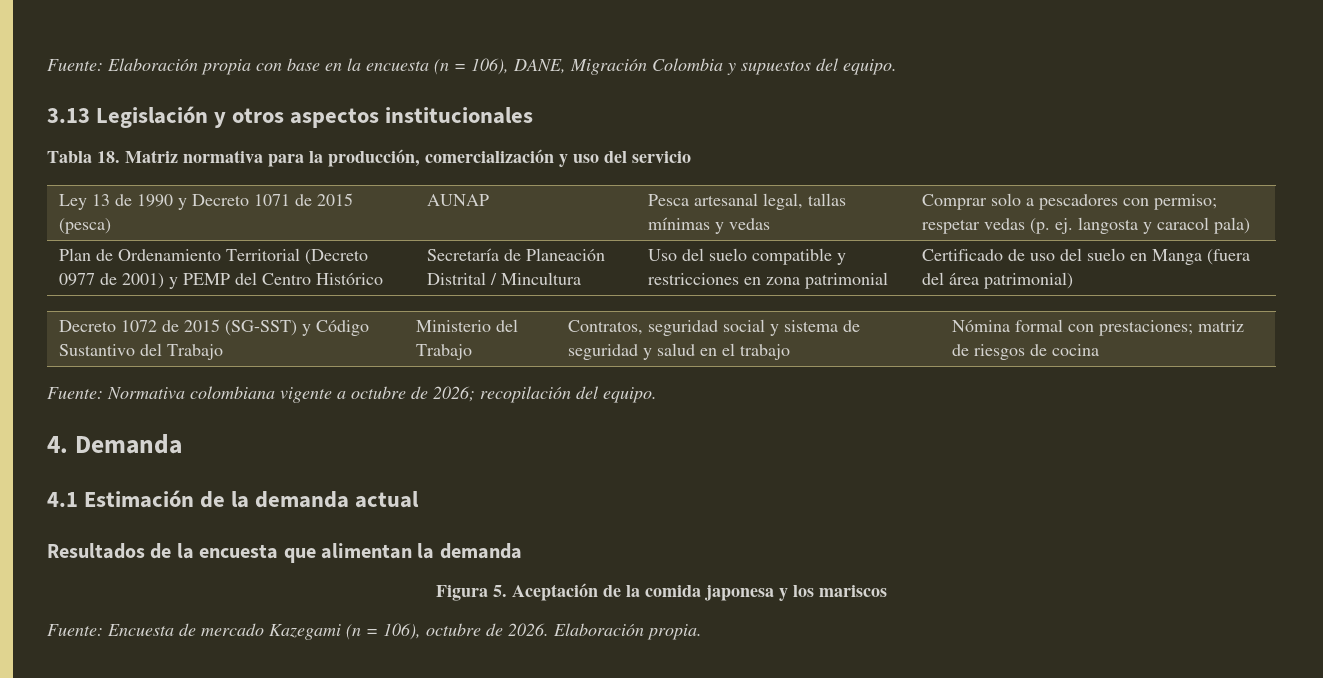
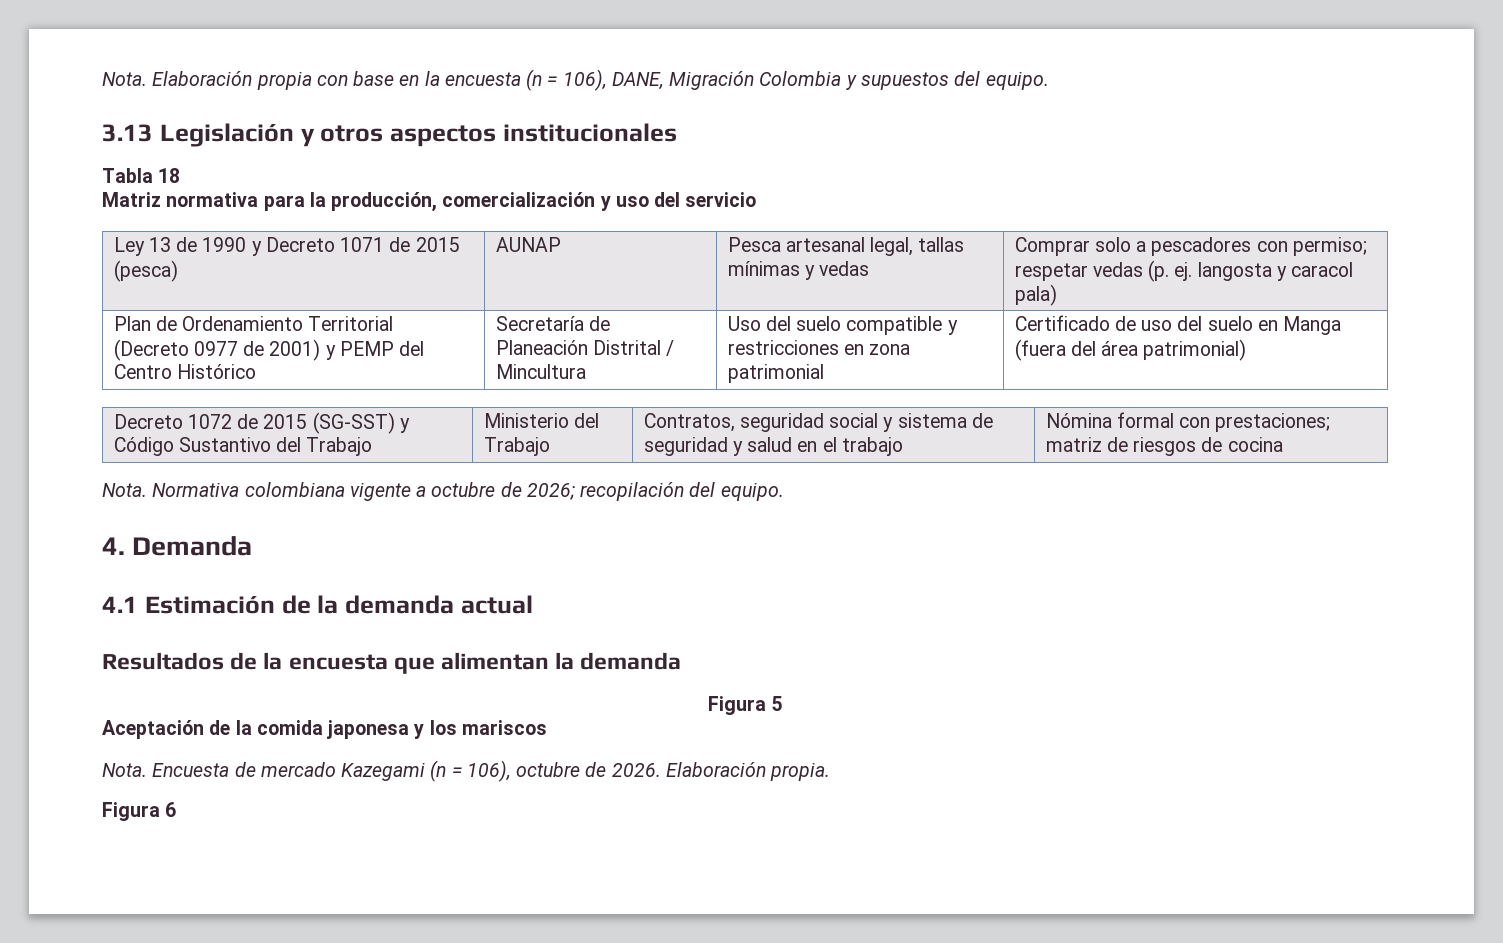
[47,59,103,71] Fuente: -> [102,72,147,86] Nota.
[97,151,120,163] 18. -> [158,168,181,183] 18 //
[47,387,103,399] Fuente: -> [102,483,147,497] Nota.
[493,585,507,597] 5. -> [771,696,783,711] 5 //
[47,624,103,636] Fuente: -> [102,763,147,777] Nota.
(702, 632) none -> [102,802,177,821] // Figura 6

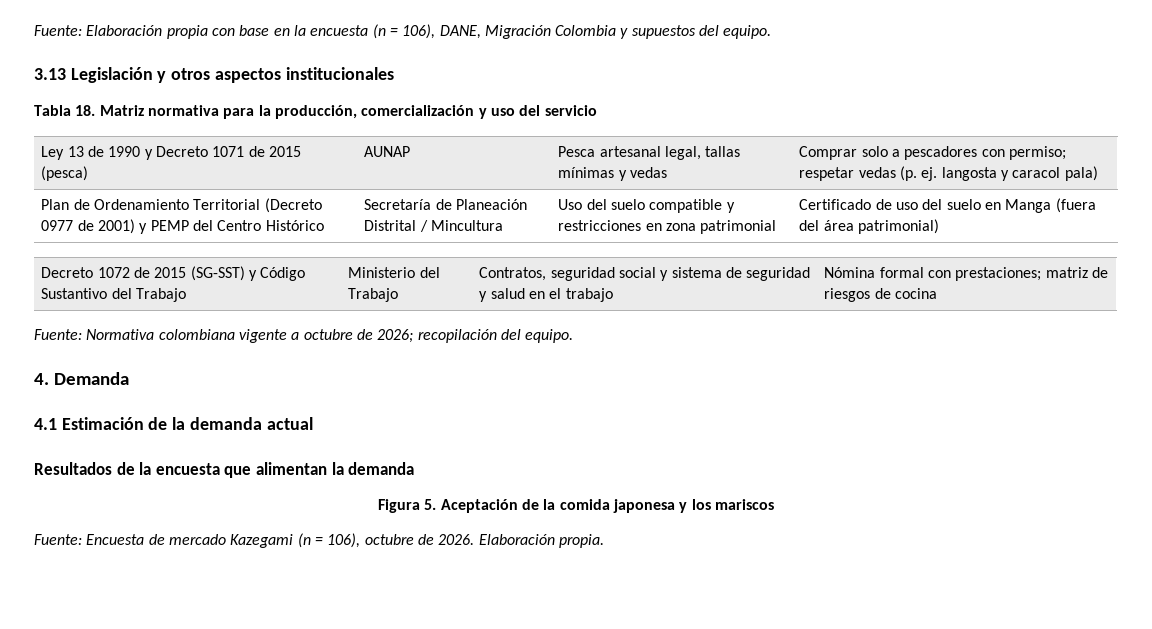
[102,72,147,86] Nota. -> [34,25,82,36] Fuente:
[158,168,181,183] 18 // -> [75,105,96,116] 18.
[102,483,147,497] Nota. -> [34,329,82,340] Fuente:
[771,696,783,711] 5 // -> [424,499,437,510] 5.
[102,763,147,777] Nota. -> [34,534,82,545] Fuente:
[102,802,177,821] // Figura 6 -> (604, 541) none

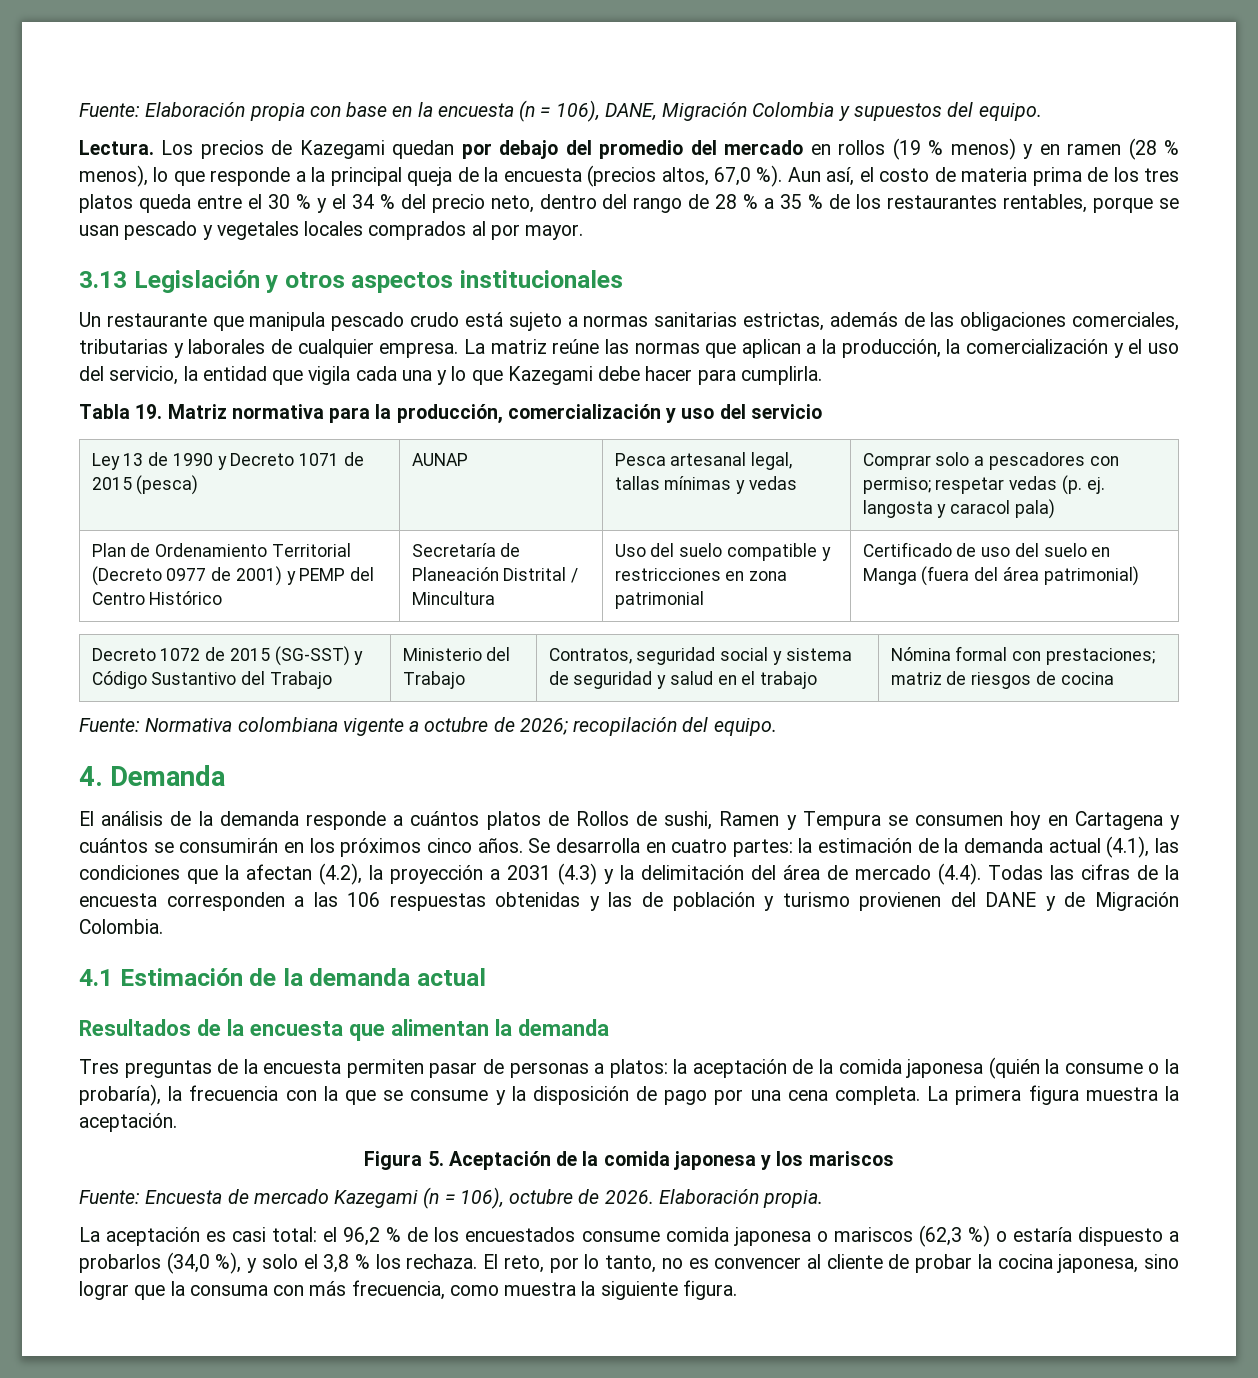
(772, 32) none -> [79,138,1179,160] [79,165,1179,187] [79,194,1179,213] [79,221,584,240] // Lectura. Los precios de Kazegami quedan por debajo del promedio del mercado en rollos (19 % menos) y en ramen (28 % menos), lo que responde a la principal queja de la encuesta (precios altos, 67,0 %). Aun así, el costo de materia prima de los tres platos queda entre el 30 % y el 34 % del precio neto, dentro del rango de 28 % a 35 % de los restaurantes rentables, porque se usan pescado y vegetales locales comprados al por mayor.
(394, 73) none -> [79,312,1179,331] [79,339,1179,358] [79,366,822,385] // Un restaurante que manipula pescado crudo está sujeto a normas sanitarias estrictas, además de las obligaciones comerciales, tributarias y laborales de cualquier empresa. La matriz reúne las normas que aplican a la producción, la comercialización y el uso del servicio, la entidad que vigila cada una y lo que Kazegami debe hacer para cumplirla.
[75,105,96,116] 18. -> [135,404,163,419] 19.
(129, 378) none -> [79,811,1180,830] [79,836,1179,858] [79,863,1179,885] [79,892,1179,911] [79,919,163,934] // El análisis de la demanda responde a cuántos platos de Rollos de sushi, Ramen y Tempura se consumen hoy en Cartagena y cuántos se consumirán en los próximos cinco años. Se desarrolla en cuatro partes: la estimación de la demanda actual (4.1), las condiciones que la afectan (4.2), la proyección a 2031 (4.3) y la delimitación del área de mercado (4.4). Todas las cifras de la encuesta corresponden a las 106 respuestas obtenidas y las de población y turismo provienen del DANE y de Migración Colombia.
(415, 468) none -> [79,1057,1179,1079] [79,1084,1179,1106] [79,1113,177,1132] // Tres preguntas de la encuesta permiten pasar de personas a platos: la aceptación de la comida japonesa (quién la consume o la probaría), la frecuencia con la que se consume y la disposición de pago por una cena completa. La primera figura muestra la aceptación.
(604, 541) none -> [79,1225,1179,1247] [79,1252,1180,1274] [79,1280,737,1300] // La aceptación es casi total: el 96,2 % de los encuestados consume comida japonesa o mariscos (62,3 %) o estaría dispuesto a probarlos (34,0 %), y solo el 3,8 % los rechaza. El reto, por lo tanto, no es convencer al cliente de probar la cocina japonesa, sino lograr que la consuma con más frecuencia, como muestra la siguiente figura.

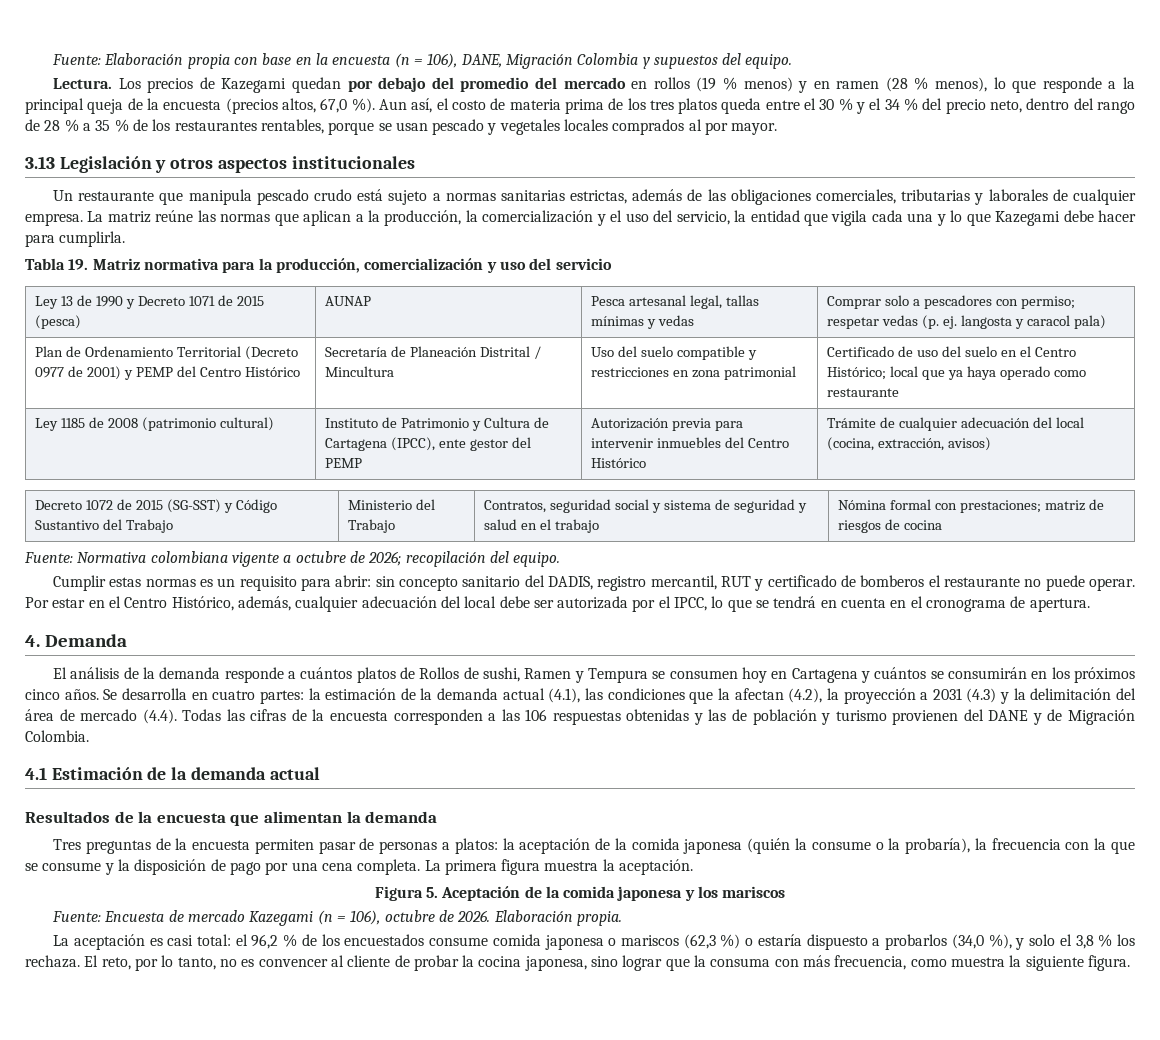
[862,566,1139,586] Manga (fuera del área patrimonial) -> [1019,346,1076,357] [827,366,1086,380] [827,388,900,397] [35,417,274,431] [325,417,549,431] [325,437,531,451] [325,458,363,468] [591,418,744,431] [591,437,790,448] [591,458,647,468] [827,417,1084,431] [827,437,992,451] el Centro Histórico; local que ya haya operado como restaurante // Ley 1185 de 2008 (patrimonio cultural) | Instituto de Patrimonio y Cultura de Cartagena (IPCC), ente gestor del PEMP | Autorización previa para intervenir inmuebles del Centro Histórico | Trámite de cualquier adecuación del local (cocina, extracción, avisos)
(777, 727) none -> [53,575,1135,591] [25,596,1090,612] // Cumplir estas normas es un requisito para abrir: sin concepto sanitario del DADIS, registro mercantil, RUT y certificado de bomberos el restaurante no puede operar. Por estar en el Centro Histórico, además, cualquier adecuación del local debe ser autorizada por el IPCC, lo que se tendrá en cuenta en el cronograma de apertura.

